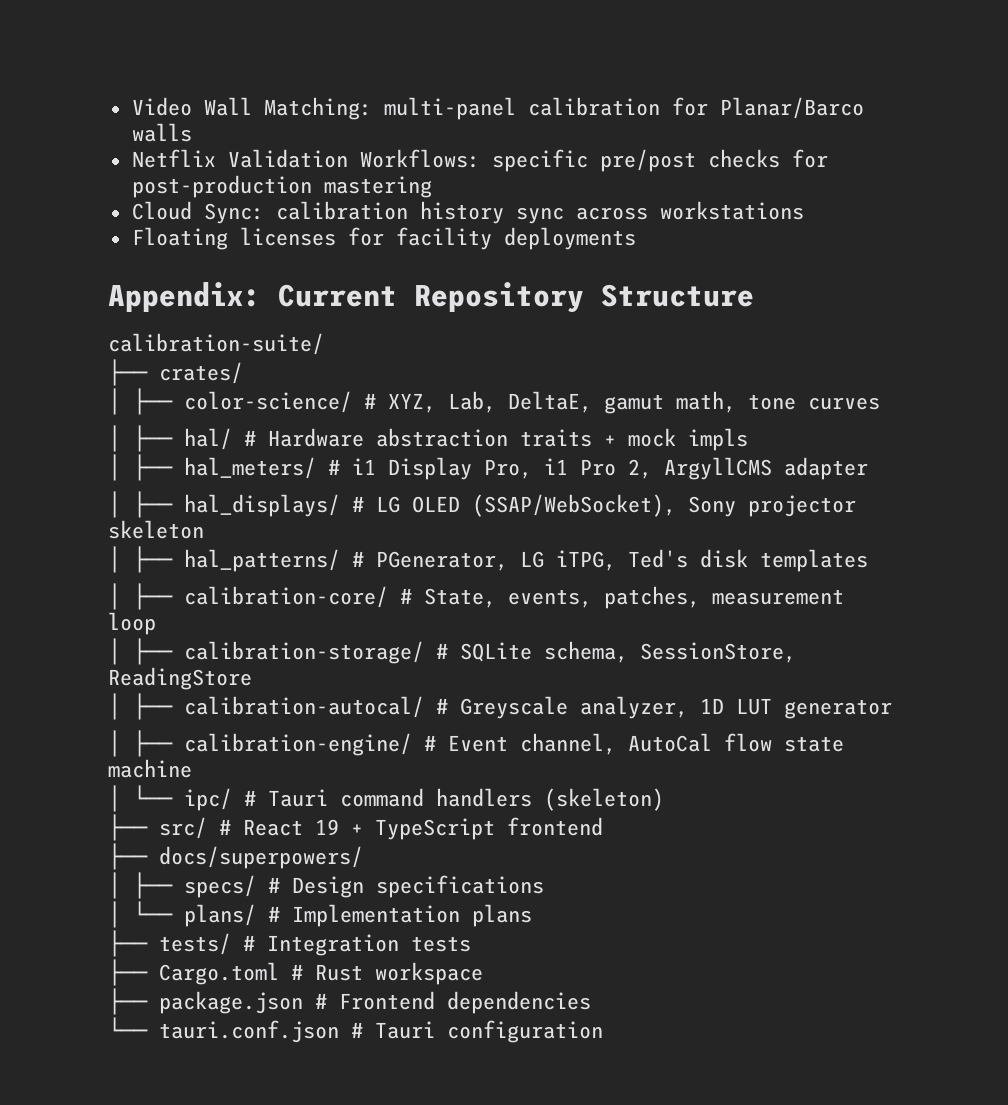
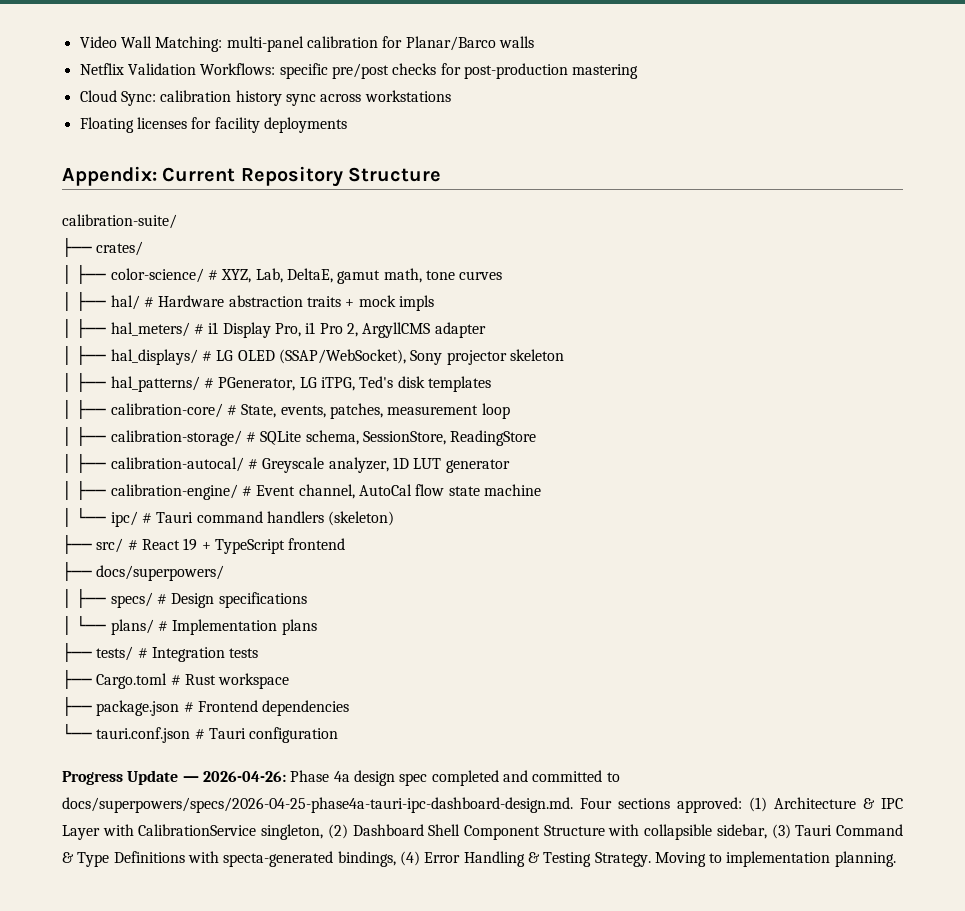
(603, 1031) none -> [62,770,620,786] [62,797,903,813] [62,824,903,840] [62,851,896,867] // Progress Update — 2026-04-26: Phase 4a design spec completed and committed to docs/superpowers/specs/2026-04-25-phase4a-tauri-ipc-dashboard-design.md. Four sections approved: (1) Architecture & IPC Layer with CalibrationService singleton, (2) Dashboard Shell Component Structure with collapsible sidebar, (3) Tauri Command & Type Definitions with specta-generated bindings, (4) Error Handling & Testing Strategy. Moving to implementation planning.

